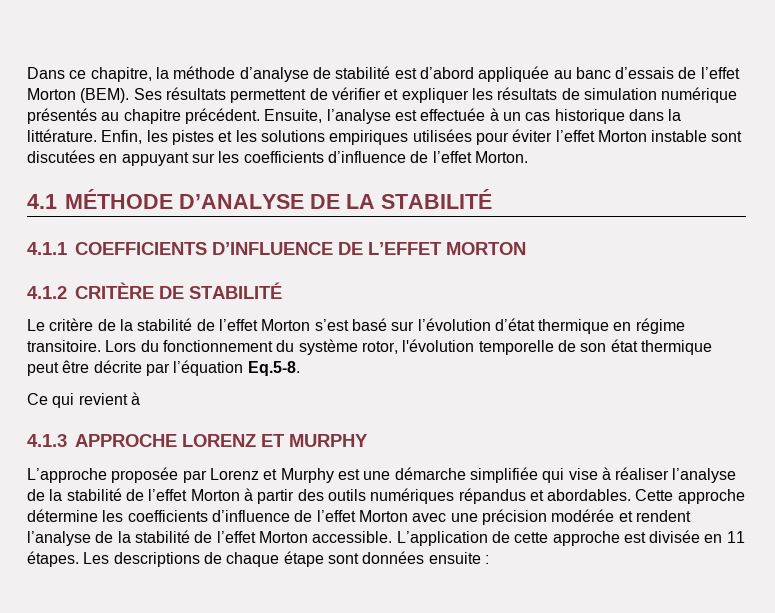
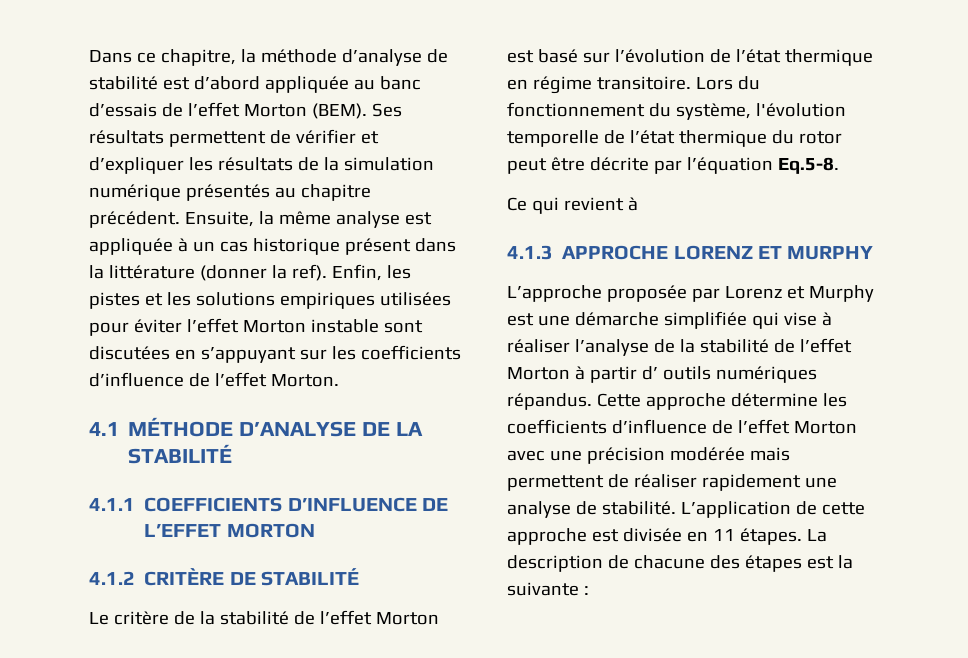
[401,88,469,103] expliquer -> [89,157,184,174] d’expliquer
(580, 94) none -> [323,157,339,171] la
[326,108,486,124] l’analyse est effectuée -> [258,211,432,228] [89,238,173,255] la même analyse est appliquée
(625, 116) none -> [344,238,411,255] présent
[27,129,97,142] littérature. -> [108,264,327,281] littérature (donner la ref).
[121,152,189,166] appuyant -> [200,347,296,363] s’appuyant
[314,319,349,331] s’est -> [507,50,534,63] est
[494,318,535,331] d’état -> [709,49,781,63] de l’état
[298,339,398,355] système rotor, -> [675,103,751,120] système,
[580,339,712,355] son état thermique -> [629,130,842,147] l’état thermique du rotor
[297,489,324,501] des -> [641,366,658,380] d’
[458,488,632,504] répandus et abordables. -> [507,393,592,410] répandus.
[618,510,691,522] [27,530,393,546] et rendent l’analyse de la stabilité de l’effet Morton accessible. -> [749,447,790,461] [507,474,837,491] [507,501,676,518] mais permettent de réaliser rapidement une analyse de stabilité.
[83,551,481,567] Les descriptions de chaque étape sont données ensuite -> [806,529,827,542] [507,555,853,572] [507,582,579,596] La description de chacune des étapes est la suivante

